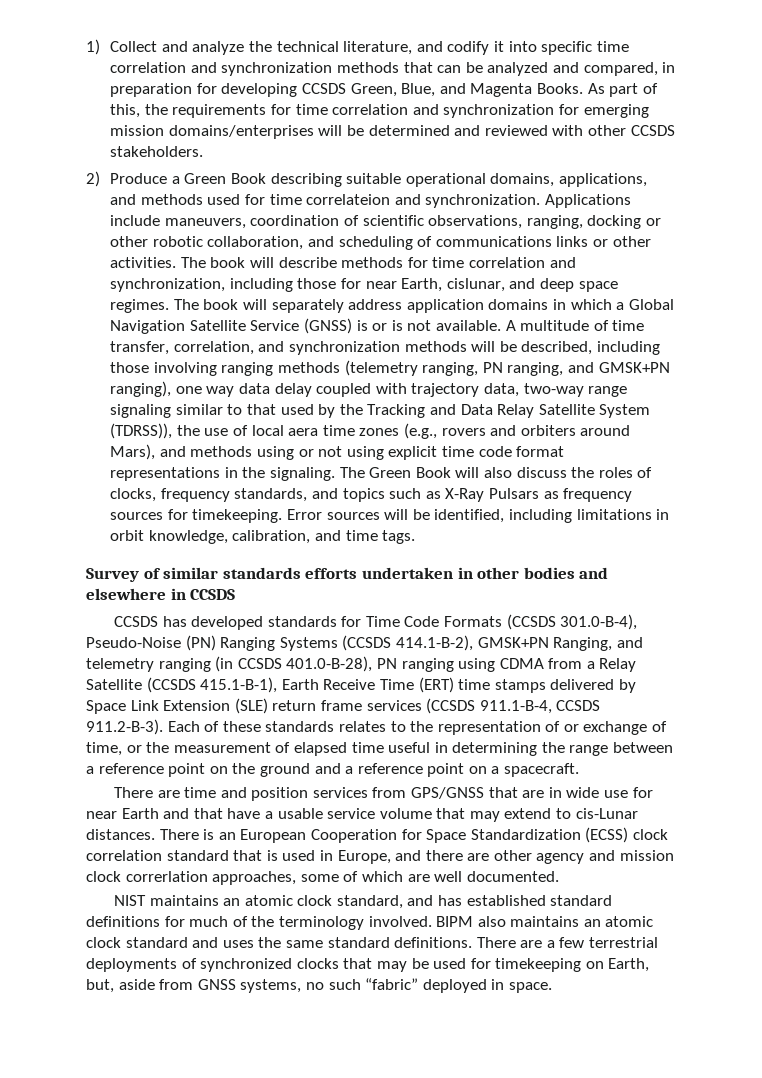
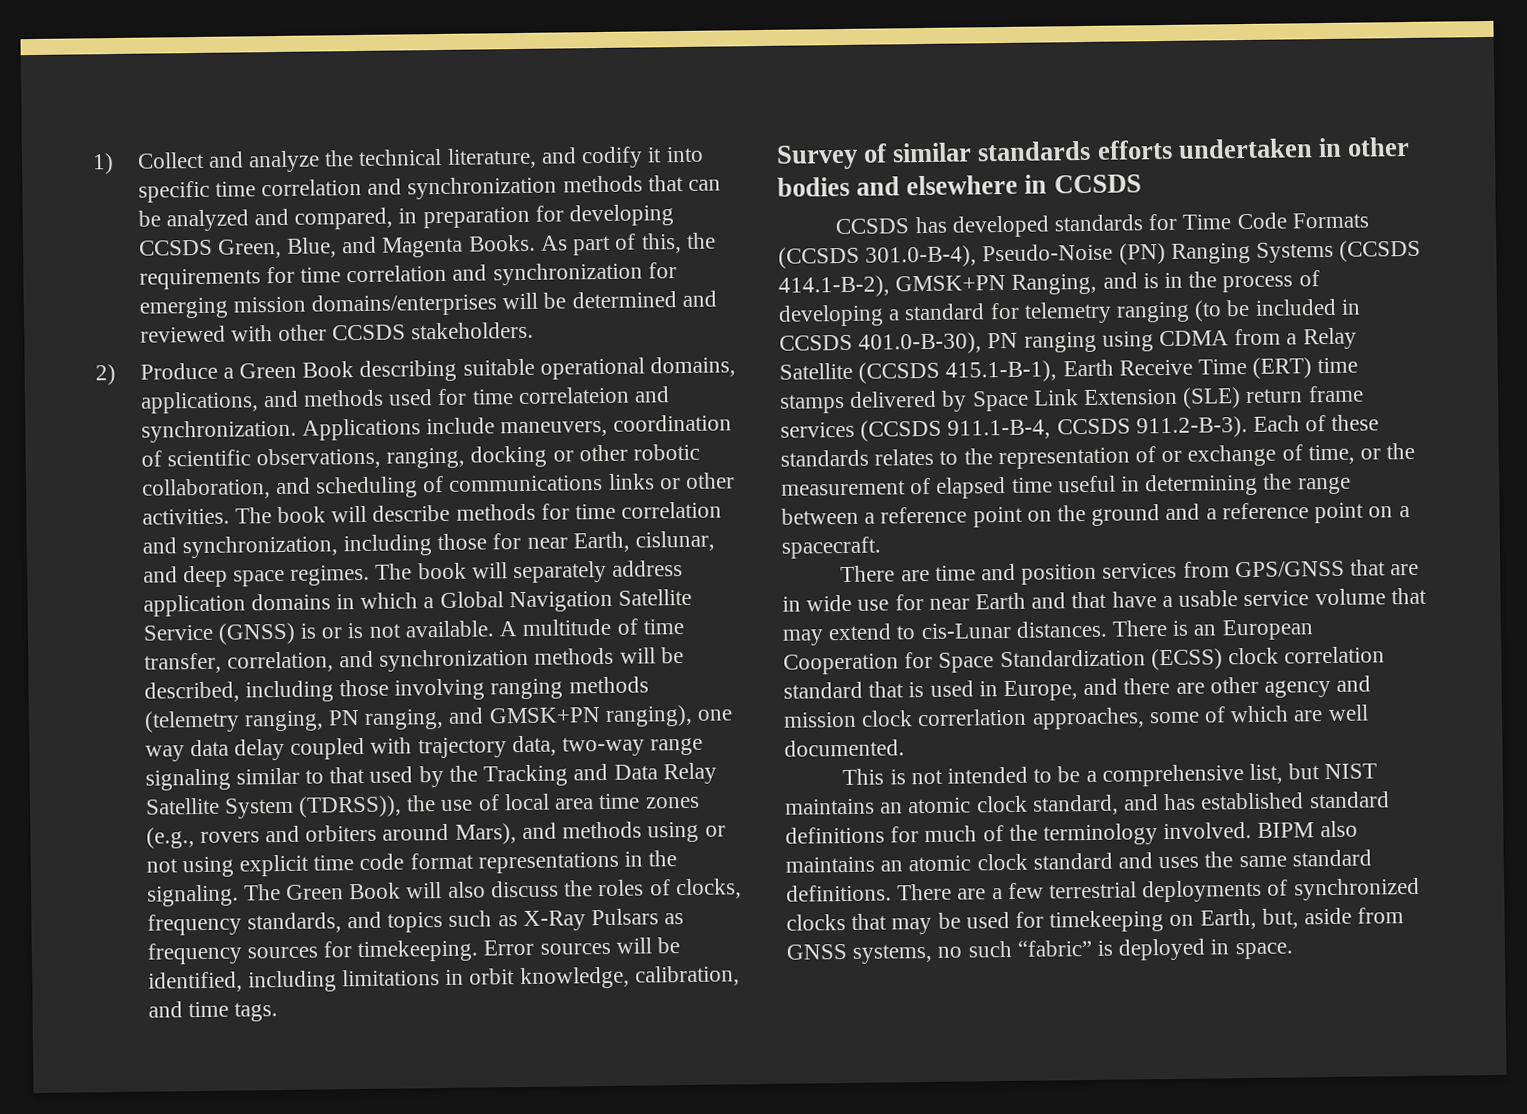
[288,428,319,436] aera -> [554,798,595,810] area
[86,656,373,672] telemetry ranging (in CCSDS 401.0-B-28), -> [1142,270,1320,293] [778,298,1361,327] [779,332,983,355] is in the process of developing a standard for telemetry ranging (to be included in CCSDS 401.0-B-30),
(559, 876) none -> [842,763,1321,787] This is not intended to be a comprehensive list, but
(419, 984) none -> [1097,940,1114,956] is

